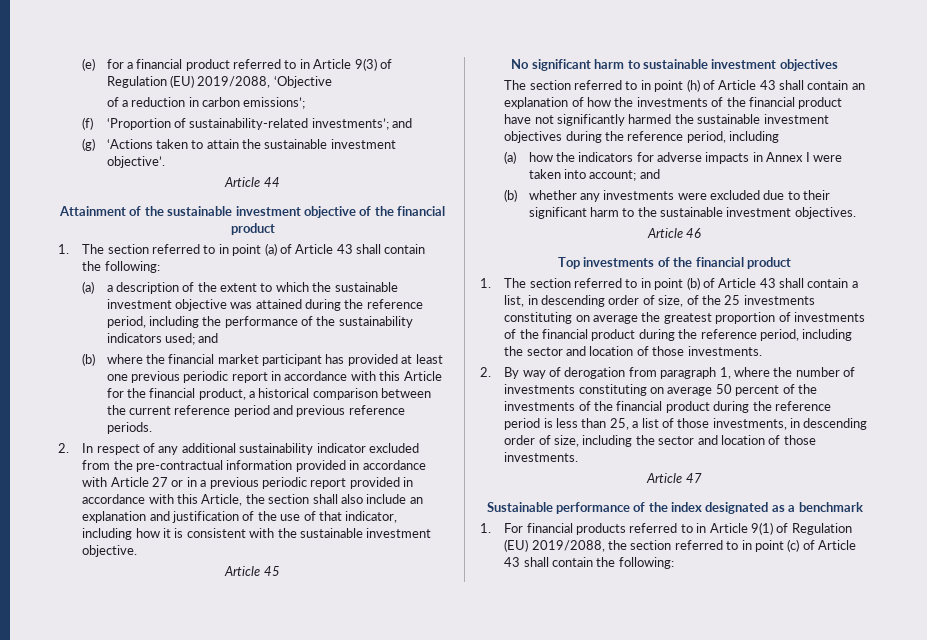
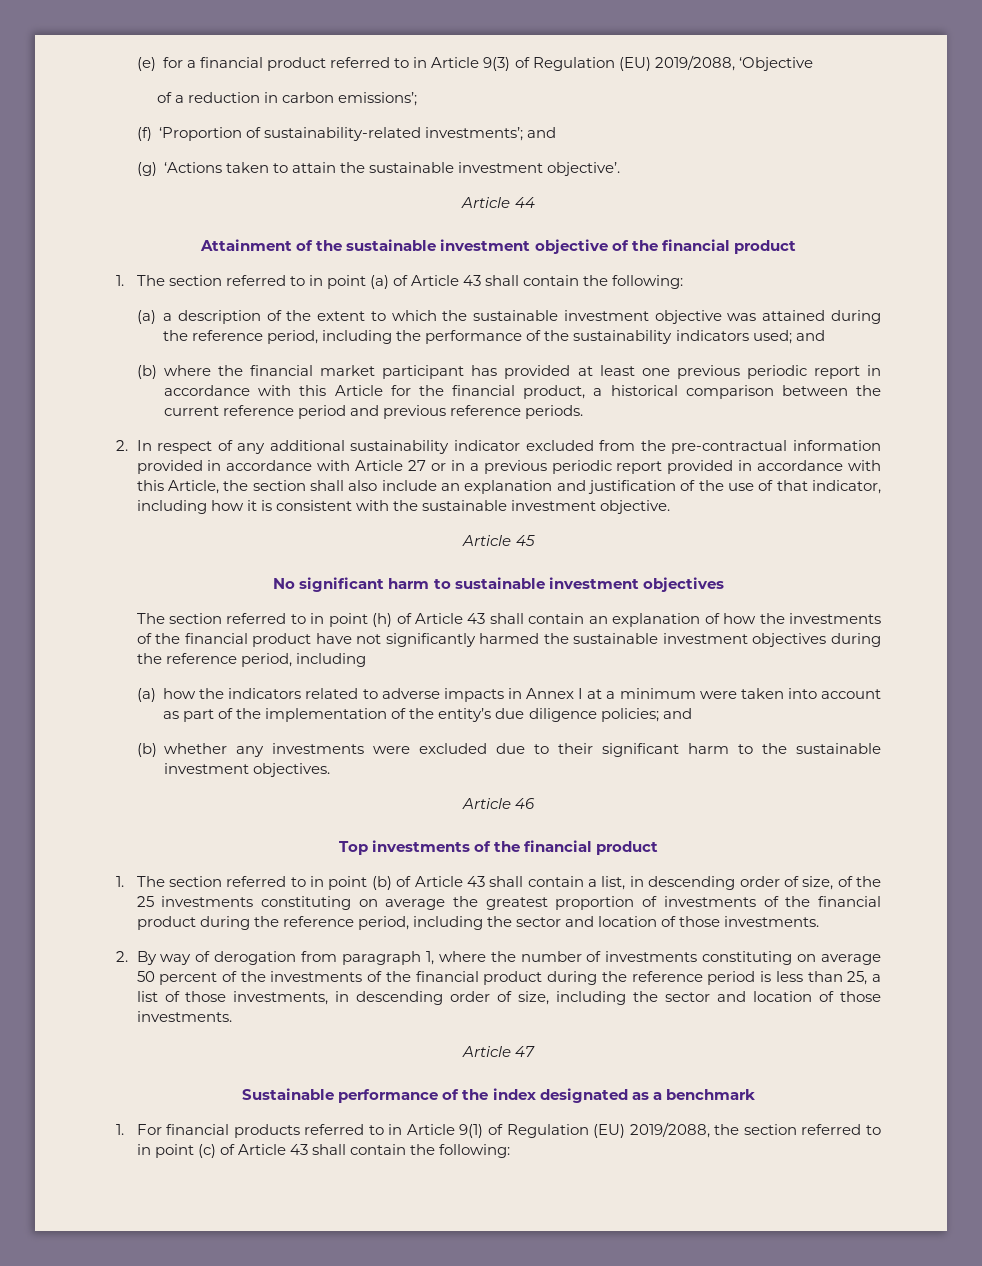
[636,152,654,162] for -> [305,688,378,699] related to
[812,155,842,162] [528,169,637,181] were taken into account; -> [587,688,882,699] [163,708,659,722] at a minimum were taken into account as part of the implementation of the entity’s due diligence policies;

